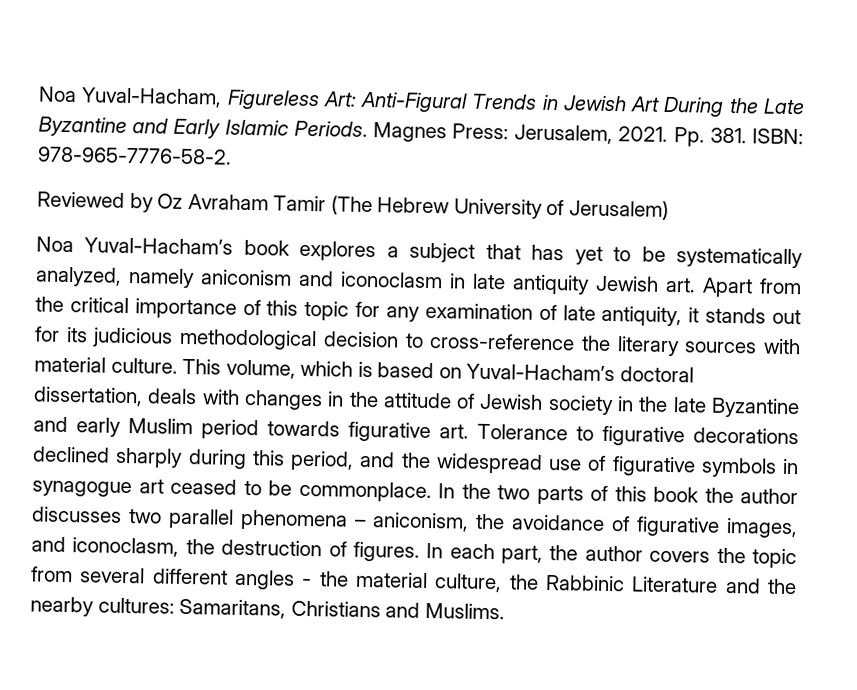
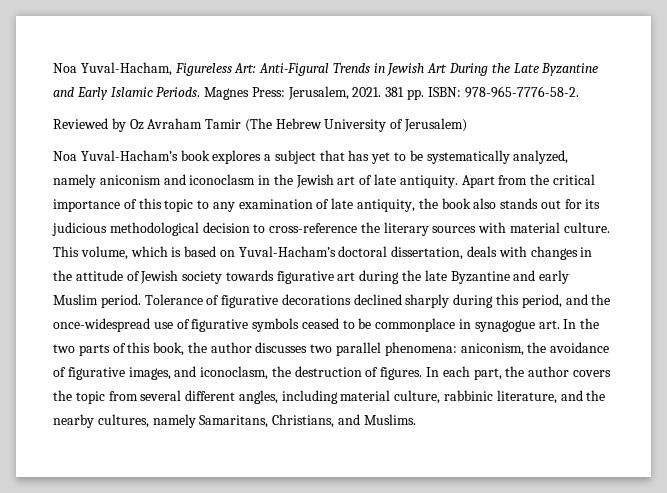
[673,127,747,147] Pp. 381. -> [385,87,425,100] 381 pp.
[472,273,696,295] late antiquity Jewish art. -> [273,174,458,188] the Jewish art of late antiquity.
[355,301,381,318] for -> [197,200,210,209] to
[688,307,700,323] it -> [418,198,497,209] the book also
[617,396,635,412] in -> [225,270,400,284] towards figurative art during
[201,419,594,443] period towards figurative art. Tolerance to -> [100,294,220,308] period. Tolerance of
[435,453,543,474] widespread -> [53,318,150,332] once-widespread
[782,458,799,475] [32,478,432,503] in synagogue art ceased to be commonplace. -> [301,318,560,332] ceased to be commonplace in synagogue art.
[653,486,699,503] book -> [153,342,185,356] book,
[240,509,367,531] phenomena – -> [384,342,457,356] phenomena:
[234,569,797,595] [30,596,381,619] angles - the material culture, the Rabbinic Literature and the nearby cultures: Samaritans, Christians -> [238,390,606,404] [53,414,335,428] angles, including material culture, rabbinic literature, and the nearby cultures, namely Samaritans, Christians,

